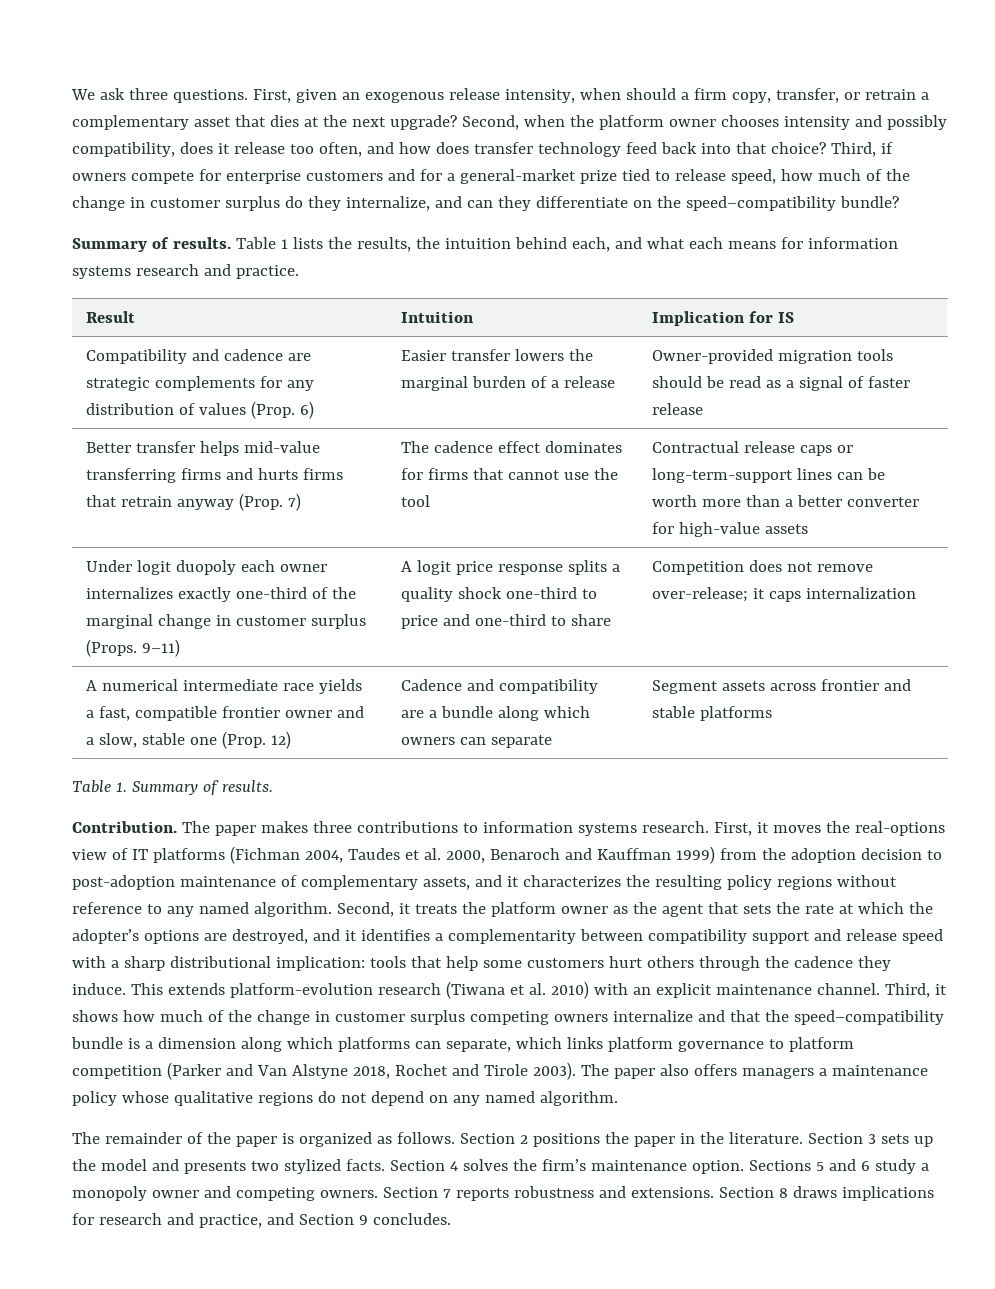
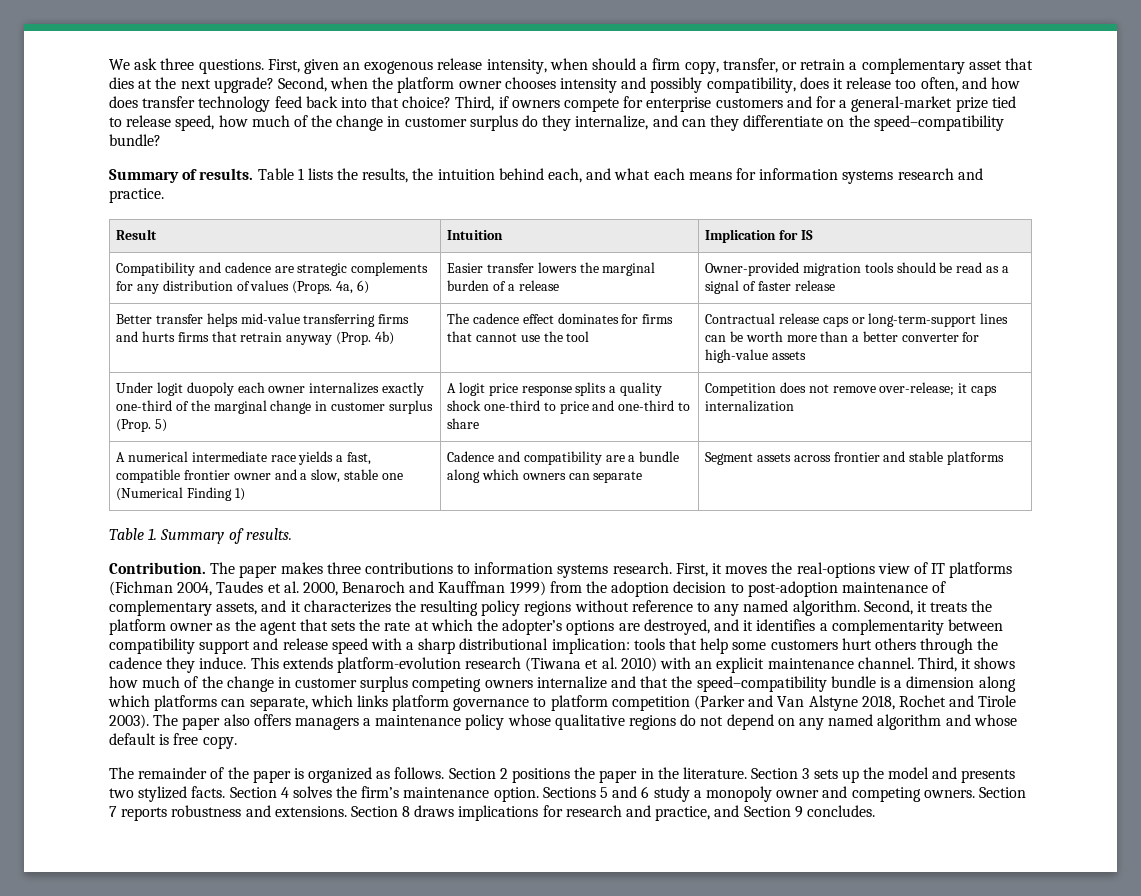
[251,401,296,419] (Prop. -> [292,281,353,294] (Props. 4a,
[288,493,302,511] 7) -> [374,331,394,345] 4b)
[86,639,181,657] (Props. 9–11) -> [116,419,167,432] (Prop. 5)
[222,731,292,749] (Prop. 12) -> [116,487,245,501] (Numerical Finding 1)
[539,1091,618,1106] algorithm. -> [877,714,1017,730] [109,733,237,749] algorithm and whose default is free copy.

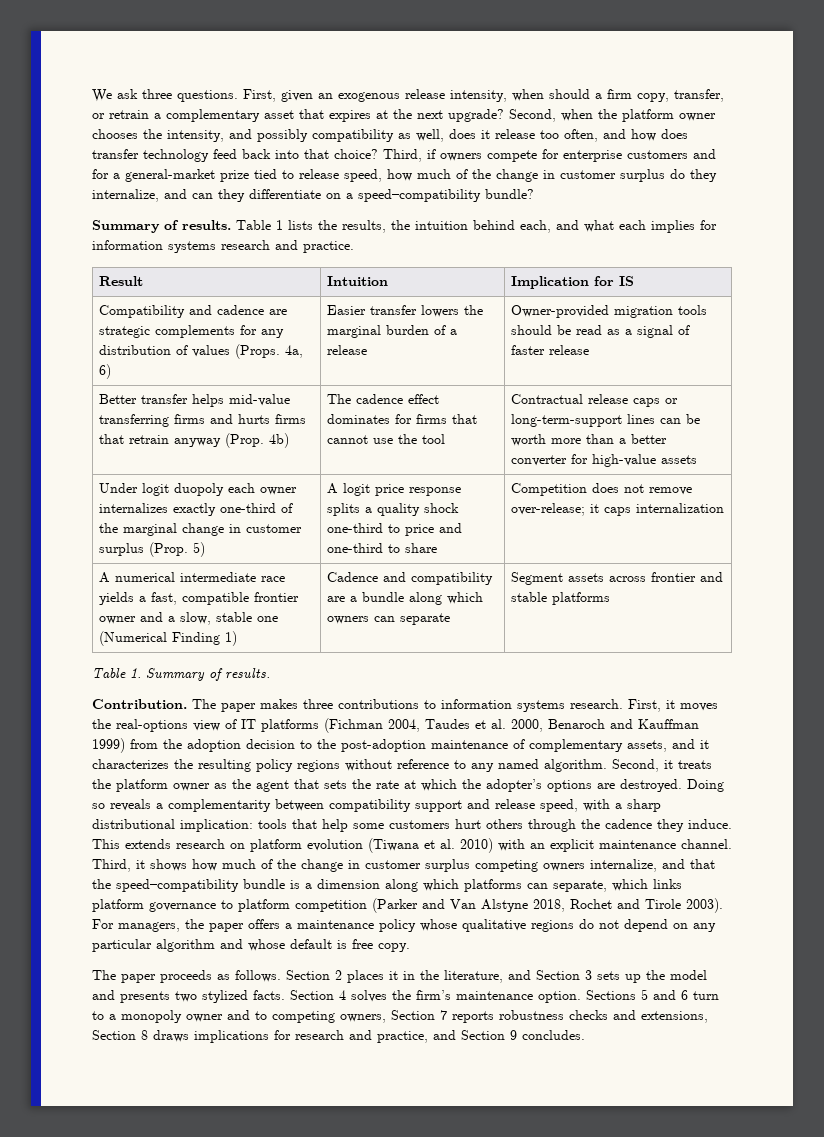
[109,77,134,89] dies -> [329,110,371,122] expires
[560,77,796,93] intensity and possibly compatibility, -> [143,129,444,142] the intensity, and possibly compatibility as well,
[848,115,870,127] the -> [346,193,353,199] a
[688,172,732,180] means -> [651,220,695,233] implies
(744, 588) none -> [317,739,336,749] the
[643,619,816,635] destroyed, and it identifies -> [620,779,724,792] [92,799,151,811] destroyed. Doing so reveals
[331,638,368,654] speed -> [540,799,578,812] speed,
[336,657,522,673] platform-evolution research -> [176,839,363,852] research on platform evolution
[536,676,607,689] internalize -> [590,859,657,872] internalize,
[153,714,359,730] The paper also offers managers -> [92,919,280,932] For managers, the paper offers
[828,714,874,726] named -> [92,939,152,952] particular
[138,767,747,783] remainder of the paper is organized as follows. Section 2 positions the paper in the literature. -> [121,970,531,983] paper proceeds as follows. Section 2 places it in the literature, and
[653,786,690,802] study -> [693,991,719,1000] [92,1011,104,1020] turn to
[851,787,975,802] competing owners. -> [255,1011,386,1023] to competing owners,
[245,805,347,817] and extensions. -> [569,1010,708,1023] checks and extensions,

